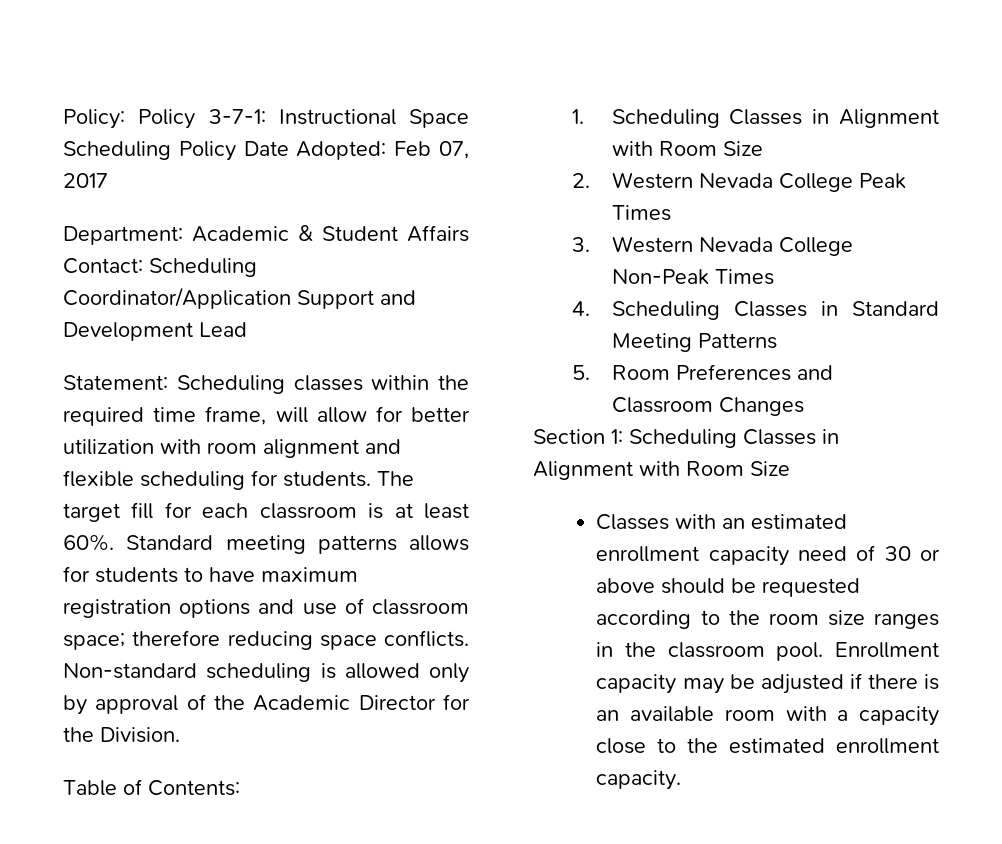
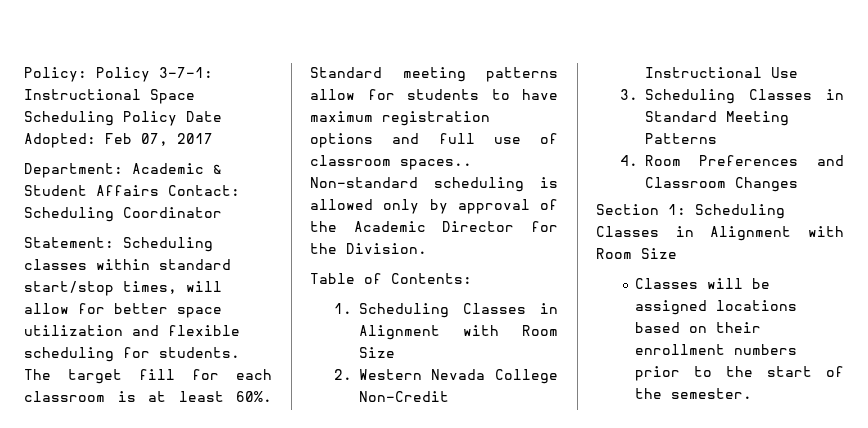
[63,287,416,309] [63,322,247,341] Coordinator/Application Support and Development Lead -> [123,207,222,218] Coordinator
[438,375,469,390] [63,406,470,426] [63,439,359,458] the required time frame, will allow for better utilization with room alignment -> [159,259,231,270] [24,281,222,296] [24,303,222,318] [24,325,123,336] standard start/stop times, will allow for better space utilization
[409,535,469,551] allows -> [310,89,355,100] allow
(295, 606) none -> [438,133,475,144] full
[63,630,469,650] space; therefore reducing space conflicts. -> [400,159,472,170] spaces..
[858,173,906,189] [611,205,671,221] [572,236,853,256] [611,269,774,285] [572,301,591,316] Peak Times // 3. Western Nevada College Non-Peak Times // 4. -> [358,391,449,402] [644,67,798,78] [619,89,638,100] Non-Credit Instructional Use // 3.
[572,365,591,380] 5. -> [619,155,638,166] 4.
[675,514,848,530] [596,545,941,566] [596,578,861,597] [596,610,939,629] [596,642,939,661] [596,673,939,694] [596,706,939,726] [596,738,939,754] [596,770,682,790] with an estimated enrollment capacity need of 30 or above should be requested according to the room size ranges in the classroom pool. Enrollment capacity may be adjusted if there is an available room with a capacity close to the estimated enrollment capacity. -> [707,278,771,289] [635,300,798,315] [635,322,762,333] [635,344,798,355] [635,366,844,381] [635,388,753,399] will be assigned locations based on their enrollment numbers prior to the start of the semester.

